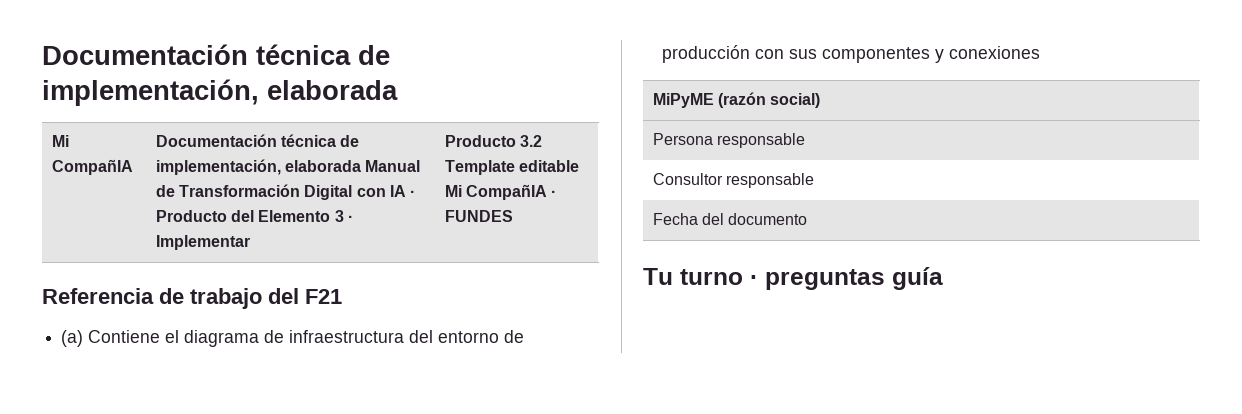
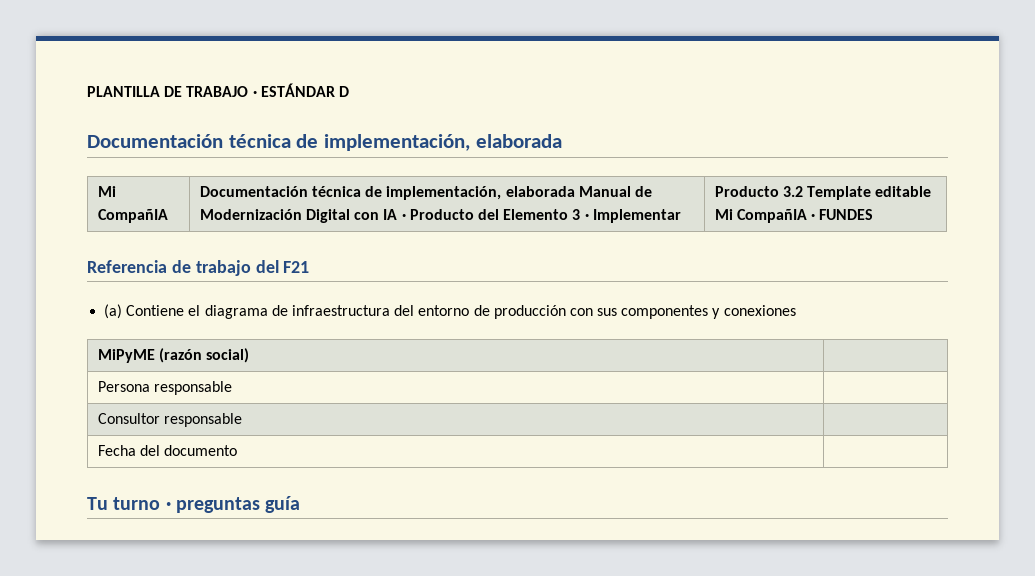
(42, 54) none -> [87,83,349,97] PLANTILLA DE TRABAJO · ESTÁNDAR D //
[179,184,301,197] Transformación -> [199,209,302,220] Modernización

